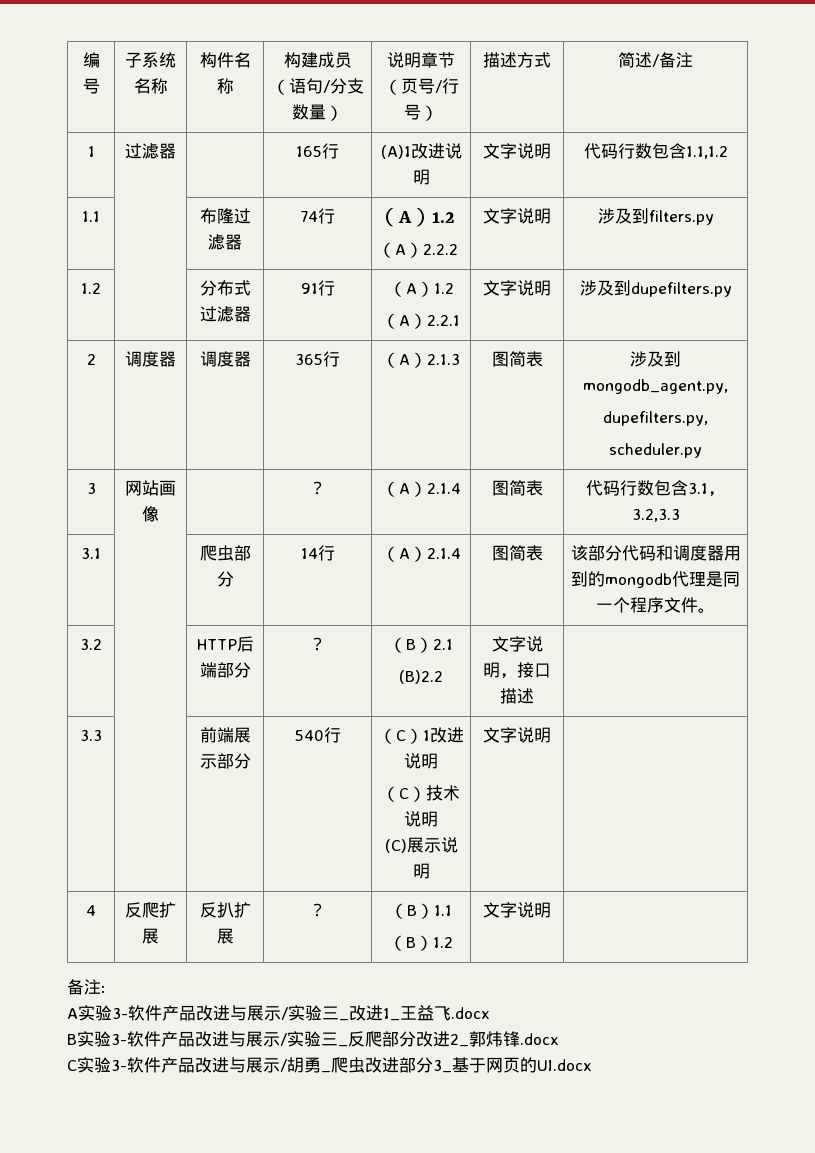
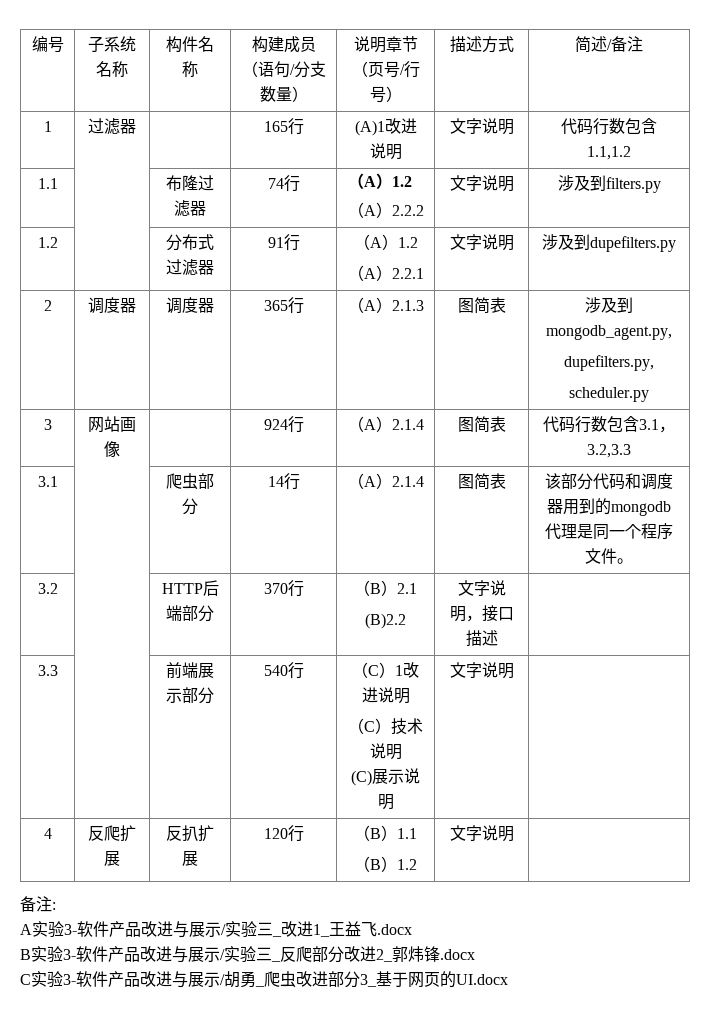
[309,481,326,495] ？ -> [263,416,304,433] 924行
[309,637,326,651] ？ -> [263,580,304,597] 370行
[309,903,326,917] ？ -> [263,825,304,842] 120行

